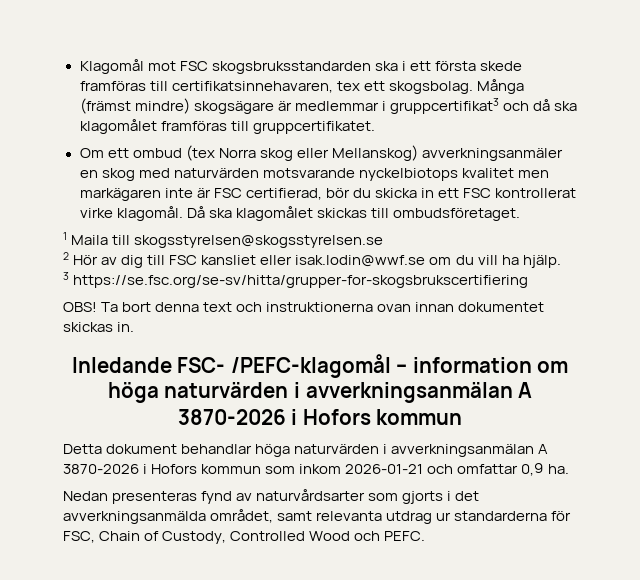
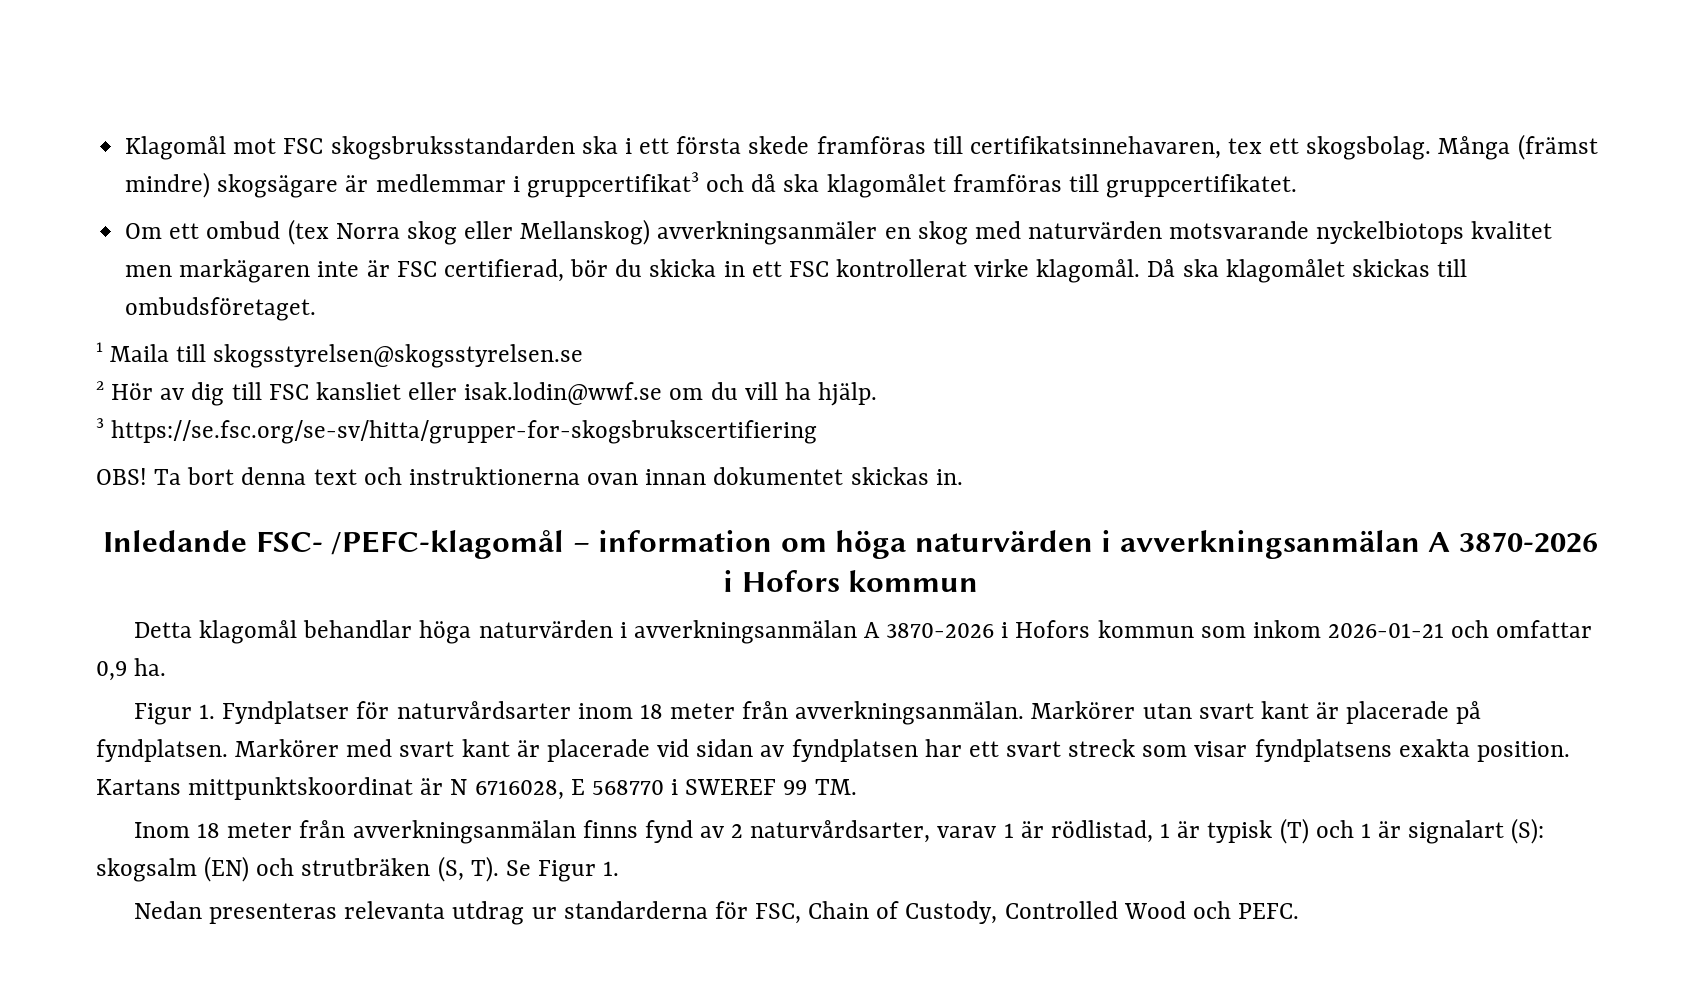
[106,444,178,454] dokument -> [199,620,298,644] klagomål
[63,489,480,504] [63,509,313,524] Nedan presenteras fynd av naturvårdsarter som gjorts i det avverkningsanmälda området, samt -> [133,701,1482,725] [96,739,1570,762] [96,777,857,800] [133,818,1545,844] [96,856,620,882] [133,901,338,924] Figur 1. Fyndplatser för naturvårdsarter inom 18 meter från avverkningsanmälan. Markörer utan svart kant är placerade på fyndplatsen. Markörer med svart kant är placerade vid sidan av fyndplatsen har ett svart streck som visar fyndplatsens exakta position. Kartans mittpunktskoordinat är N 6716028, E 568770 i SWEREF 99 TM. // Inom 18 meter från avverkningsanmälan finns fynd av 2 naturvårdsarter, varav 1 är rödlistad, 1 är typisk (T) och 1 är signalart (S): skogsalm (EN) och strutbräken (S, T). Se Figur 1. // Nedan presenteras

